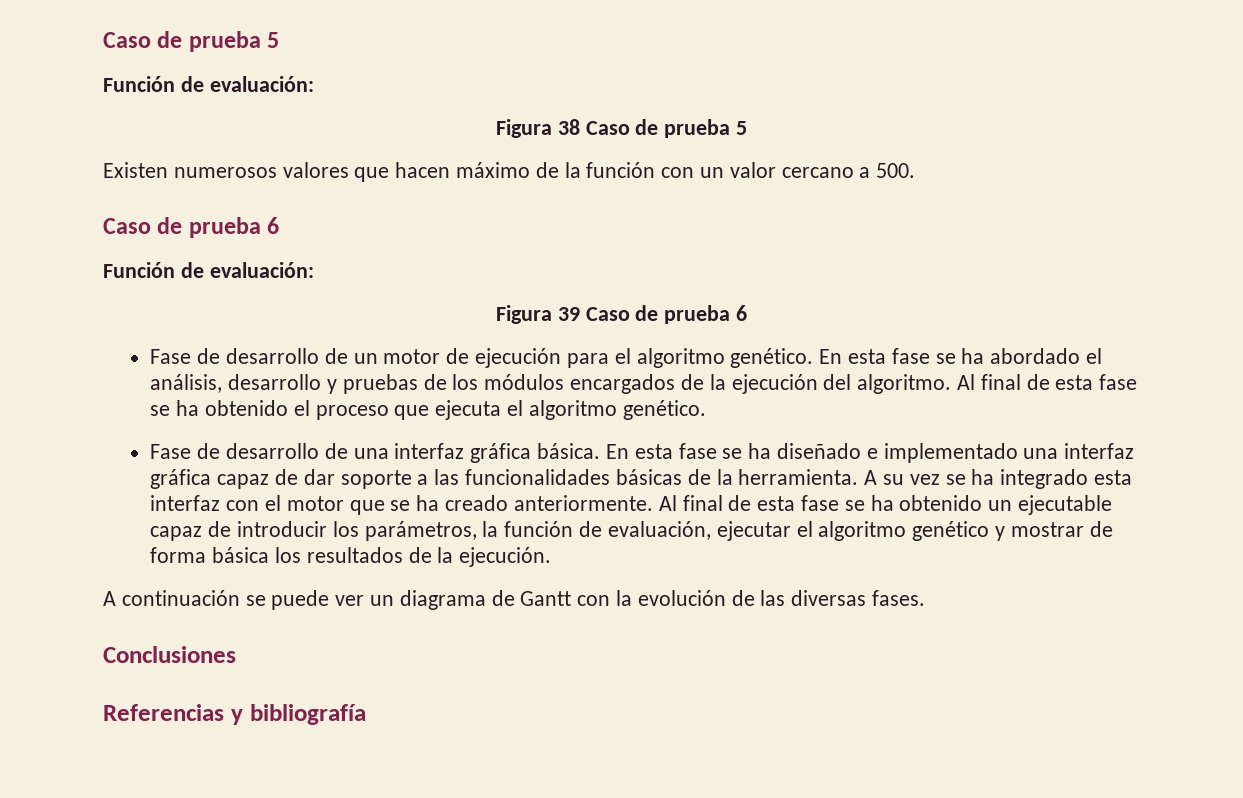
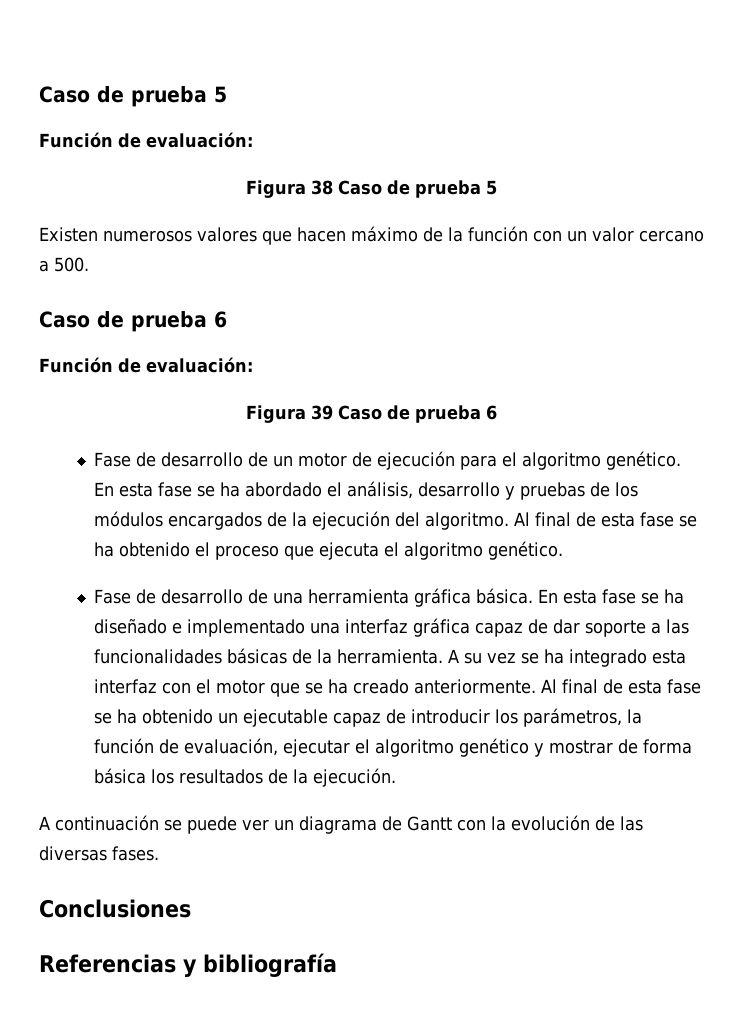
[394,443,465,459] interfaz -> [308,589,410,604] herramienta

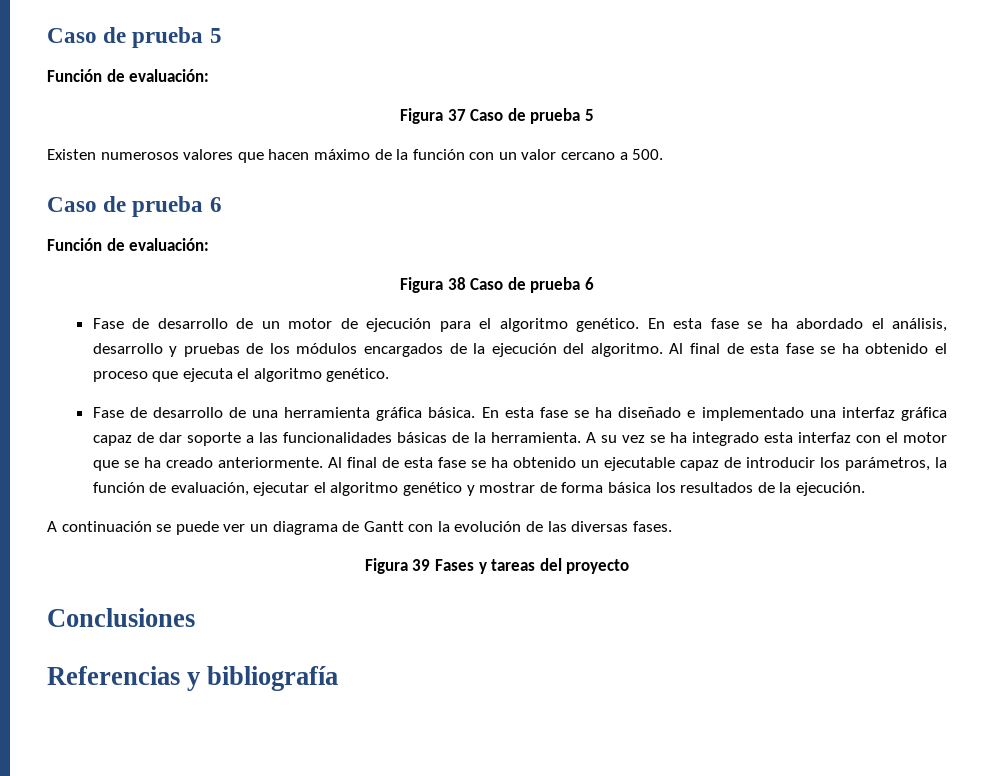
[311,180,333,195] 38 -> [447,109,466,121] 37
[311,405,333,420] 39 -> [447,277,466,290] 38
(159, 853) none -> [364,558,630,574] // Figura 39 Fases y tareas del proyecto

